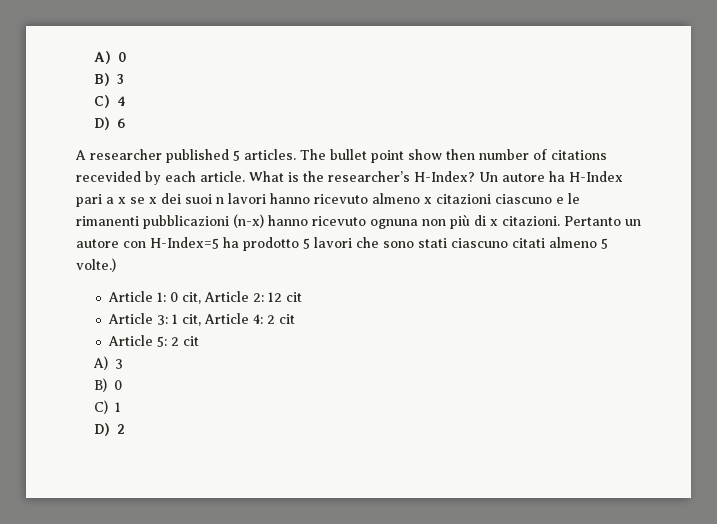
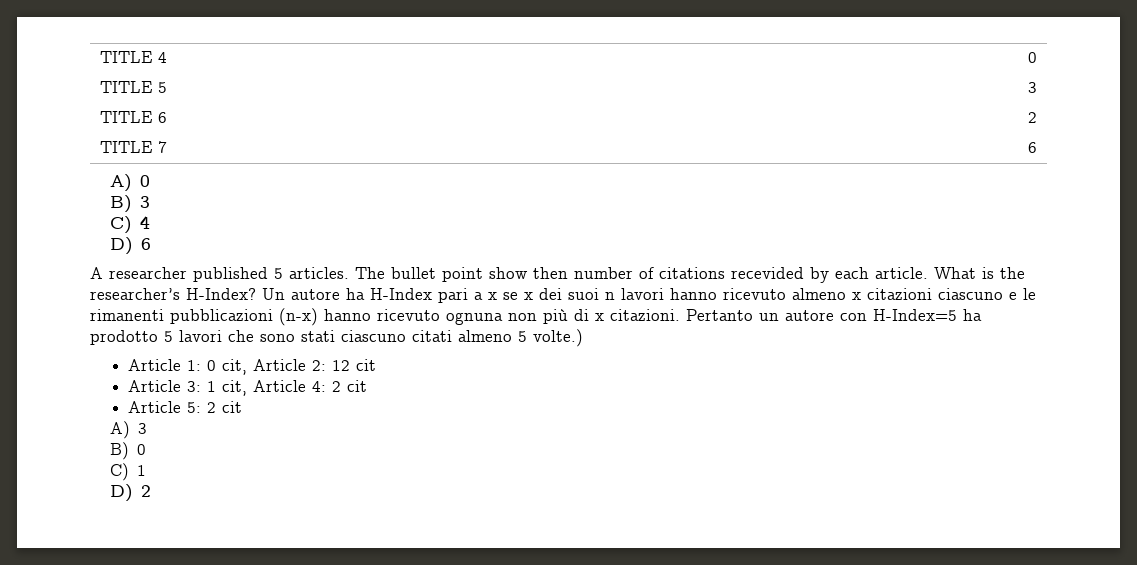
(93, 57) none -> [99,51,167,63] [1028,52,1038,63] [99,81,167,93] [1028,82,1038,93] [99,111,167,123] [1028,112,1038,123] [99,141,167,153] [1028,142,1038,153] TITLE 4 | 0 // TITLE 5 | 3 // TITLE 6 | 2 // TITLE 7 | 6 //

